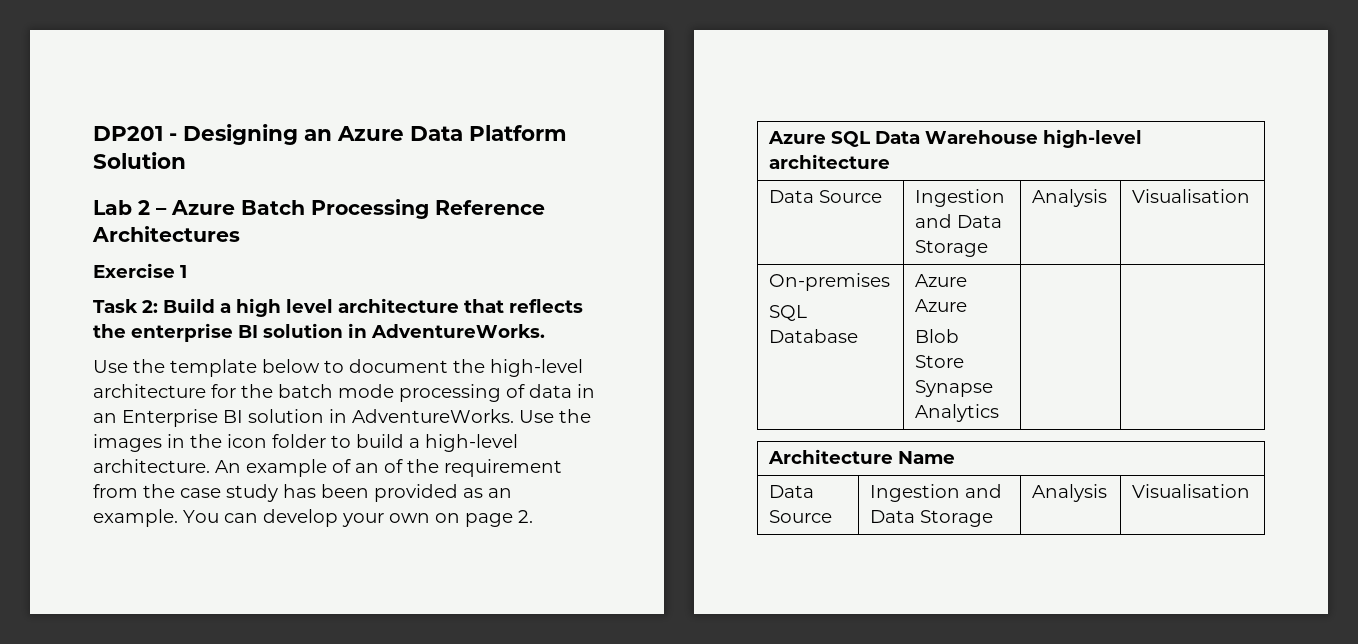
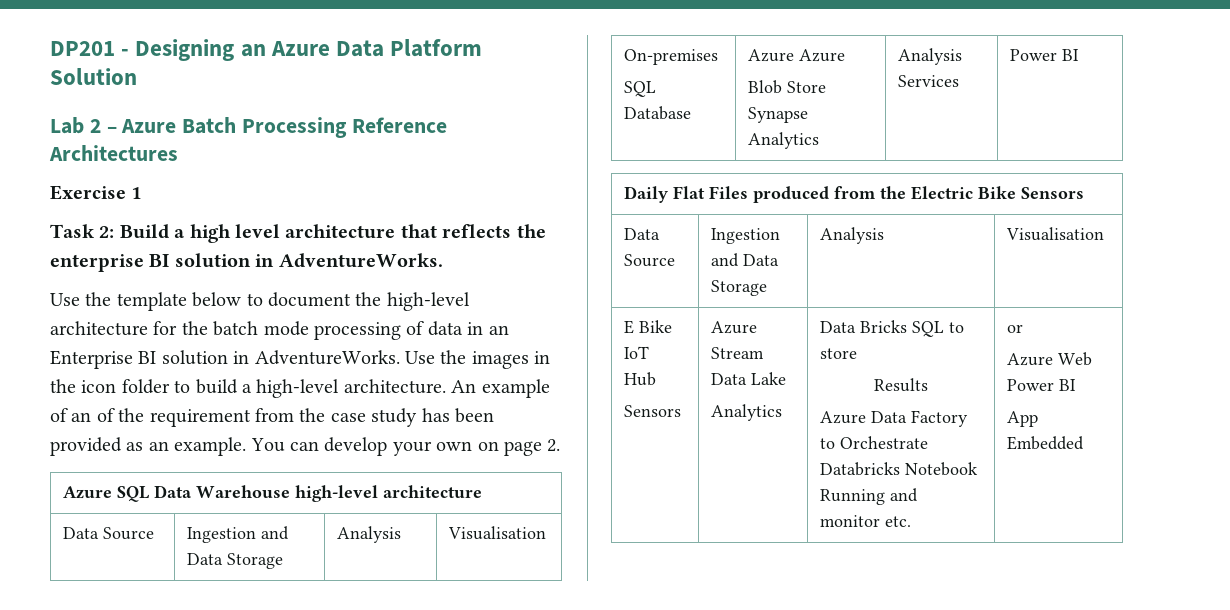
[768,449,956,464] [769,485,815,498] [769,510,833,523] [870,484,1003,502] [870,510,994,527] [1032,484,1108,502] [1132,484,1251,498] | // Architecture Name // Data Source | Ingestion and Data Storage | Analysis | Visualisation -> [898,48,963,65] [898,75,960,87] [1010,49,1080,61] [624,186,1085,203] [624,228,661,240] [624,254,676,267] [711,228,781,244] [711,253,780,267] [711,280,768,296] [820,227,885,244] [1006,227,1105,241] [624,320,673,334] [624,346,650,359] [624,372,657,386] [624,405,682,417] [711,321,758,334] [711,347,765,359] [711,372,787,385] [711,404,783,421] [820,320,965,337] [820,348,858,359] [874,378,928,392] [820,410,969,427] [820,436,929,449] [820,462,979,476] [820,488,919,505] [820,515,912,527] [1007,324,1024,333] [1007,352,1093,366] [1007,379,1077,391] [1007,411,1039,427] [1007,436,1085,450] Analysis Services | Power BI // Daily Flat Files produced from the Electric Bike Sensors // Data Source | Ingestion and Data Storage | Analysis | Visualisation // E Bike IoT Hub // Sensors | Azure Stream Data Lake // Analytics | Data Bricks SQL to store // Results // Azure Data Factory to Orchestrate Databricks Notebook Running and monitor etc. | or // Azure Web Power BI // App Embedded

